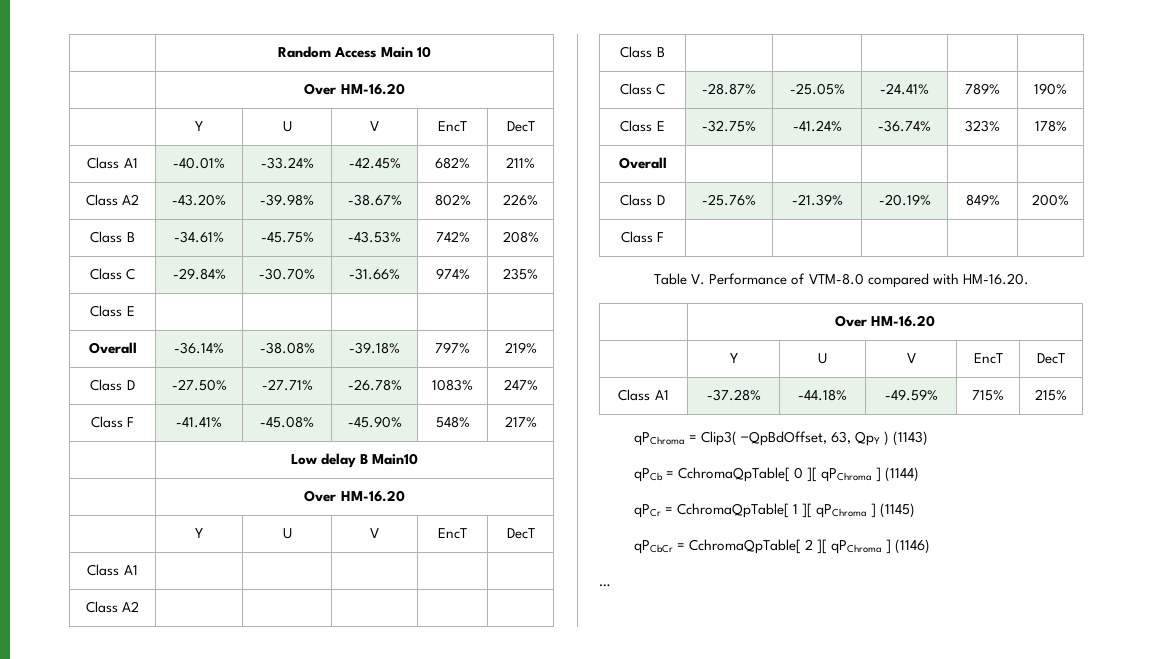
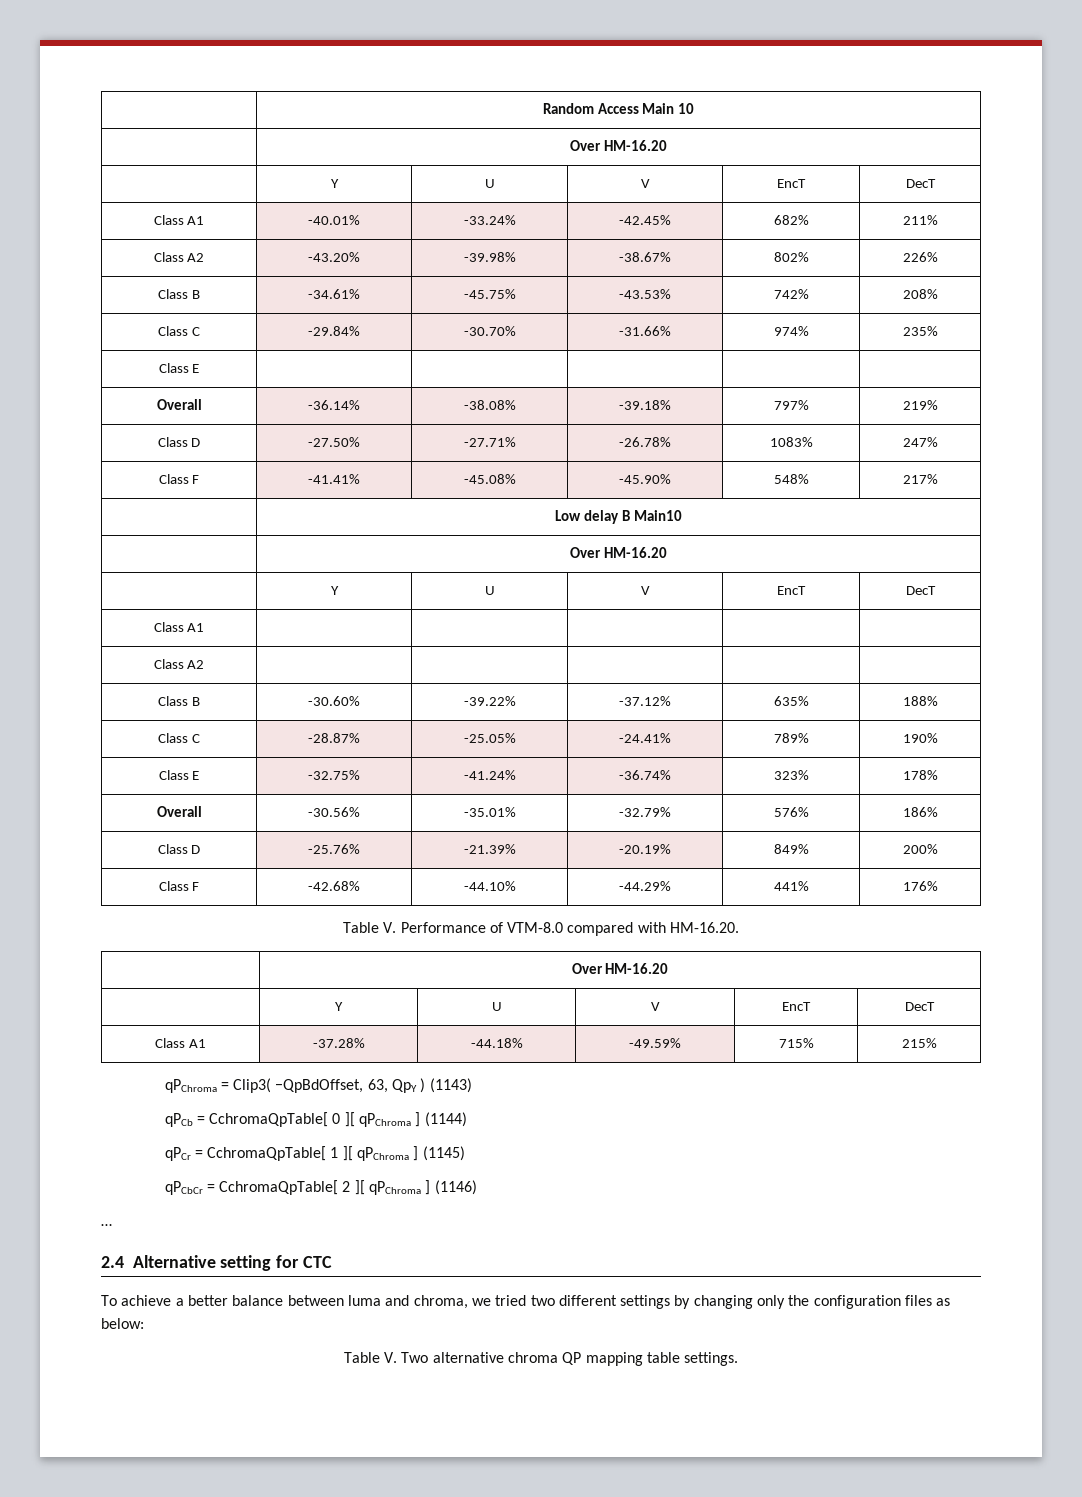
(665, 52) | | | | -> [308,696,360,706] [463,696,516,706] [619,696,671,706] [773,696,809,706] [902,696,938,706] -30.60% | -39.22% | -37.12% | 635% | 188%
(667, 163) | | | | -> [308,807,360,817] [463,807,516,817] [619,807,671,817] [773,807,809,817] [902,807,938,817] -30.56% | -35.01% | -32.79% | 576% | 186%
(665, 237) | | | | -> [308,881,360,891] [463,881,516,891] [619,881,671,891] [773,881,809,891] [902,881,938,891] -42.68% | -44.10% | -44.29% | 441% | 176%
(610, 585) none -> [101,1255,332,1271] [101,1295,951,1309] [101,1318,144,1329] [343,1352,739,1366] // 2.4 Alternative setting for CTC // To achieve a better balance between luma and chroma, we tried two different settings by changing only the configuration files as below: // Table V. Two alternative chroma QP mapping table settings.

